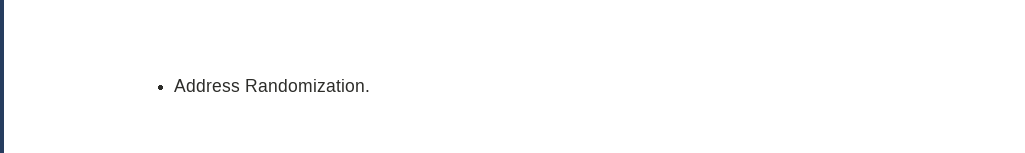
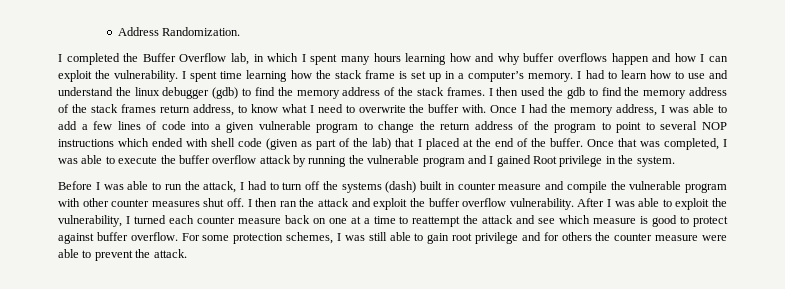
(370, 85) none -> [58,53,728,65] [58,70,729,82] [58,87,728,99] [58,104,727,116] [58,121,727,133] [58,138,727,150] [58,155,675,167] [58,181,727,193] [58,198,727,210] [58,215,728,227] [58,232,727,244] [58,249,187,261] // I completed the Buffer Overflow lab, in which I spent many hours learning how and why buffer overflows happen and how I can exploit the vulnerability. I spent time learning how the stack frame is set up in a computer’s memory. I had to learn how to use and understand the linux debugger (gdb) to find the memory address of the stack frames. I then used the gdb to find the memory address of the stack frames return address, to know what I need to overwrite the buffer with. Once I had the memory address, I was able to add a few lines of code into a given vulnerable program to change the return address of the program to point to several NOP instructions which ended with shell code (given as part of the lab) that I placed at the end of the buffer. Once that was completed, I was able to execute the buffer overflow attack by running the vulnerable program and I gained Root privilege in the system. // Before I was able to run the attack, I had to turn off the systems (dash) built in counter measure and compile the vulnerable program with other counter measures shut off. I then ran the attack and exploit the buffer overflow vulnerability. After I was able to exploit the vulnerability, I turned each counter measure back on one at a time to reattempt the attack and see which measure is good to protect against buffer overflow. For some protection schemes, I was still able to gain root privilege and for others the counter measure were able to prevent the attack.

